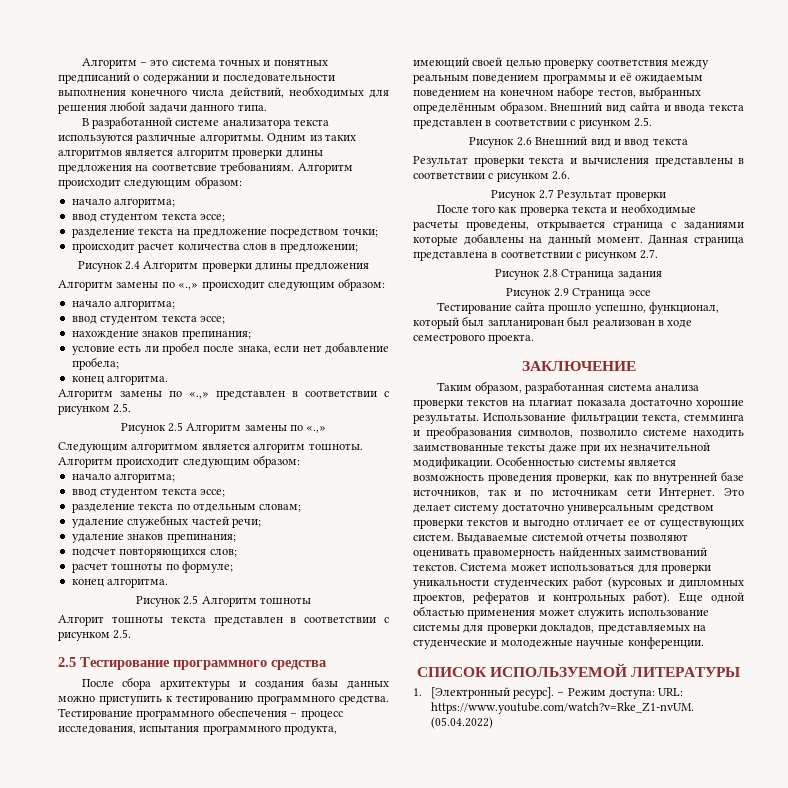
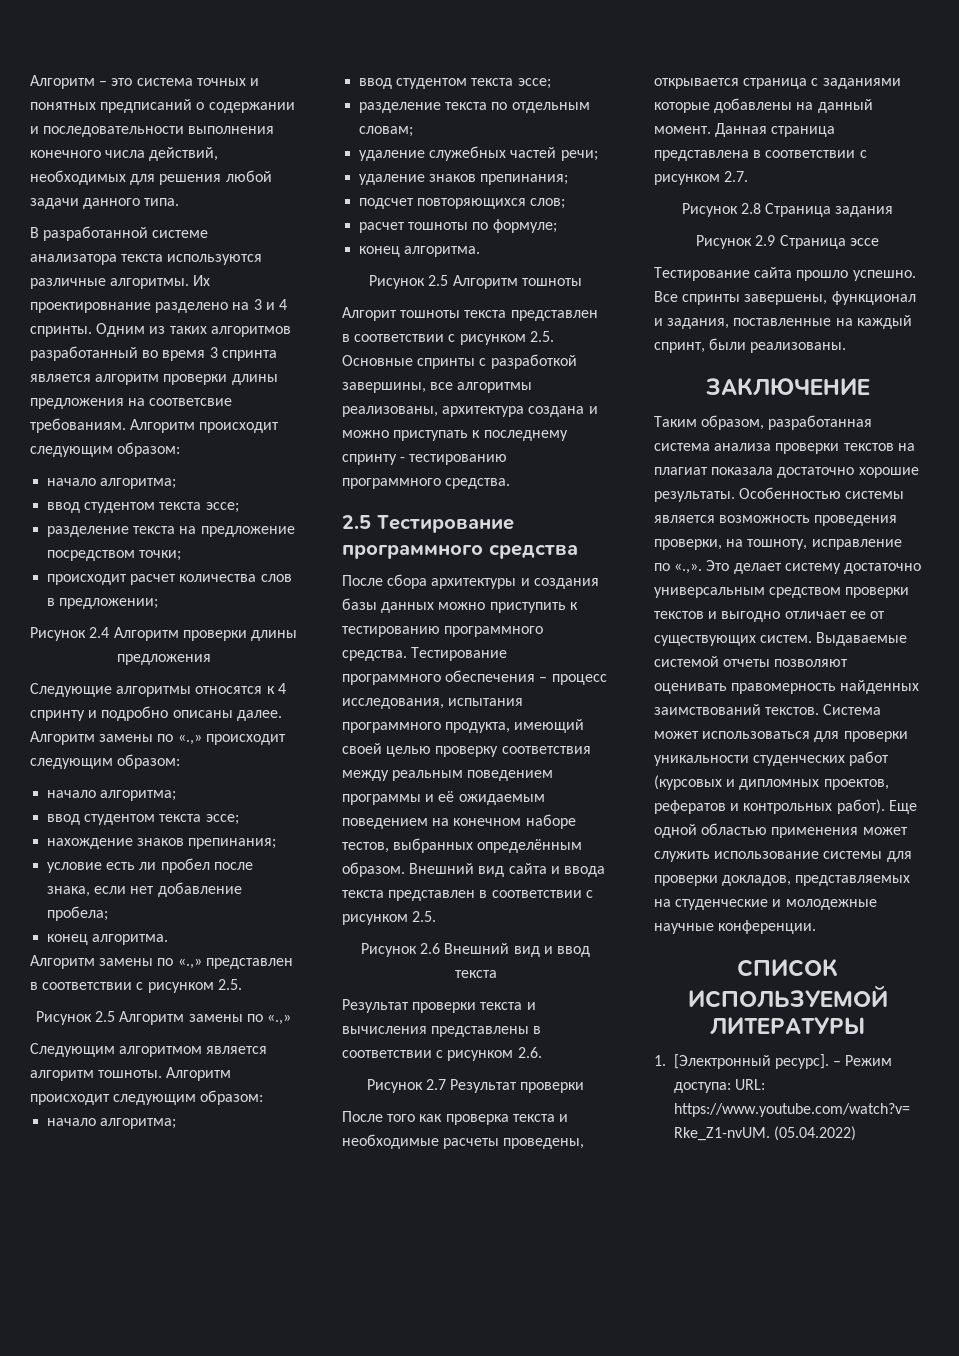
[267,133,356,143] [58,149,122,159] Одним из таких алгоритмов -> [193,275,211,286] [30,299,287,313] [30,323,291,337] [30,346,277,361] Их проектировнание разделено на 3 и 4 спринты. Одним из таких алгоритмов разработанный во время 3 спринта
(370, 267) none -> [30,683,286,697] [30,706,282,721] Следующие алгоритмы относятся к 4 спринту и подробно описаны далее.
(132, 634) none -> [342,354,577,369] [342,382,533,393] [342,406,598,417] [342,430,568,441] [342,454,508,465] [342,478,511,489] Основные спринты с разработкой завершины, все алгоритмы реализованы, архитектура создана и можно приступать к последнему спринту - тестированию программного средства.
[594,302,720,314] [413,316,693,329] [413,334,535,344] успешно, функционал, который был запланирован был реализован в ходе семестрового проекта. -> [852,270,916,281] [654,291,916,305] [654,315,912,329] [654,338,847,353] успешно. Все спринты завершены, функционал и задания, поставленные на каждый спринт, были реализованы.
[483,412,744,424] [413,426,744,439] [413,442,710,454] [413,457,493,469] Использование фильтрации текста, стемминга и преобразования символов, позволило системе находить заимствованные тексты даже при их незначительной модификации. -> (735, 496) none
[613,471,744,484] [413,488,716,499] как по внутренней базе источников, так и по источникам сети Интернет. -> [726,539,902,550] [654,563,703,574] на тошноту, исправление по «.,».

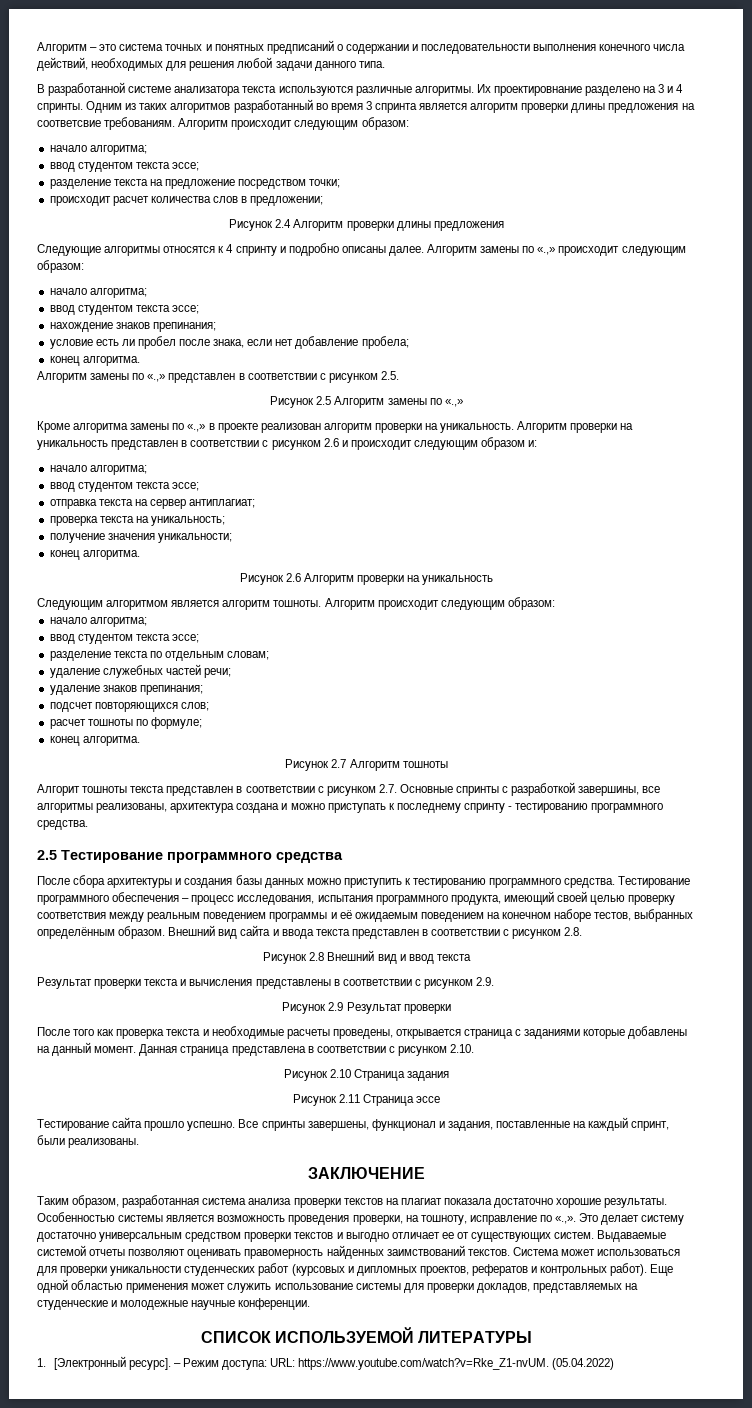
(291, 1019) none -> [37,421,634,433] [37,437,538,450] [49,465,147,475] [49,482,199,492] [49,499,256,509] [49,516,225,526] [49,533,232,543] [49,550,140,560] [239,573,494,585] // Кроме алгоритма замены по «.,» в проекте реализован алгоритм проверки на уникальность. Алгоритм проверки на уникальность представлен в соответствии с рисунком 2.6 и происходит следующим образом и: // начало алгоритма; // ввод студентом текста эссе; // отправка текста на сервер антиплагиат; // проверка текста на уникальность; // получение значения уникальности; // конец алгоритма. // Рисунок 2.6 Алгоритм проверки на уникальность
[428,275,449,286] 2.5 -> [331,759,347,768] 2.7
[529,331,554,342] 2.5. -> [378,784,397,793] 2.7.
[412,911,437,922] [361,943,441,957] 2.5. // Рисунок 2.6 -> [564,927,583,936] [263,952,325,964] 2.8. // Рисунок 2.8
[517,1047,542,1058] [366,1079,446,1093] 2.6. // Рисунок 2.7 -> [476,977,495,986] [282,1002,344,1014] 2.9. // Рисунок 2.9
[724,171,749,182] [681,203,761,217] 2.7. // Рисунок 2.8 -> [450,1044,475,1053] [283,1069,351,1081] 2.10. // Рисунок 2.10
[755,235,776,246] 2.9 -> [338,1094,360,1103] 2.11

